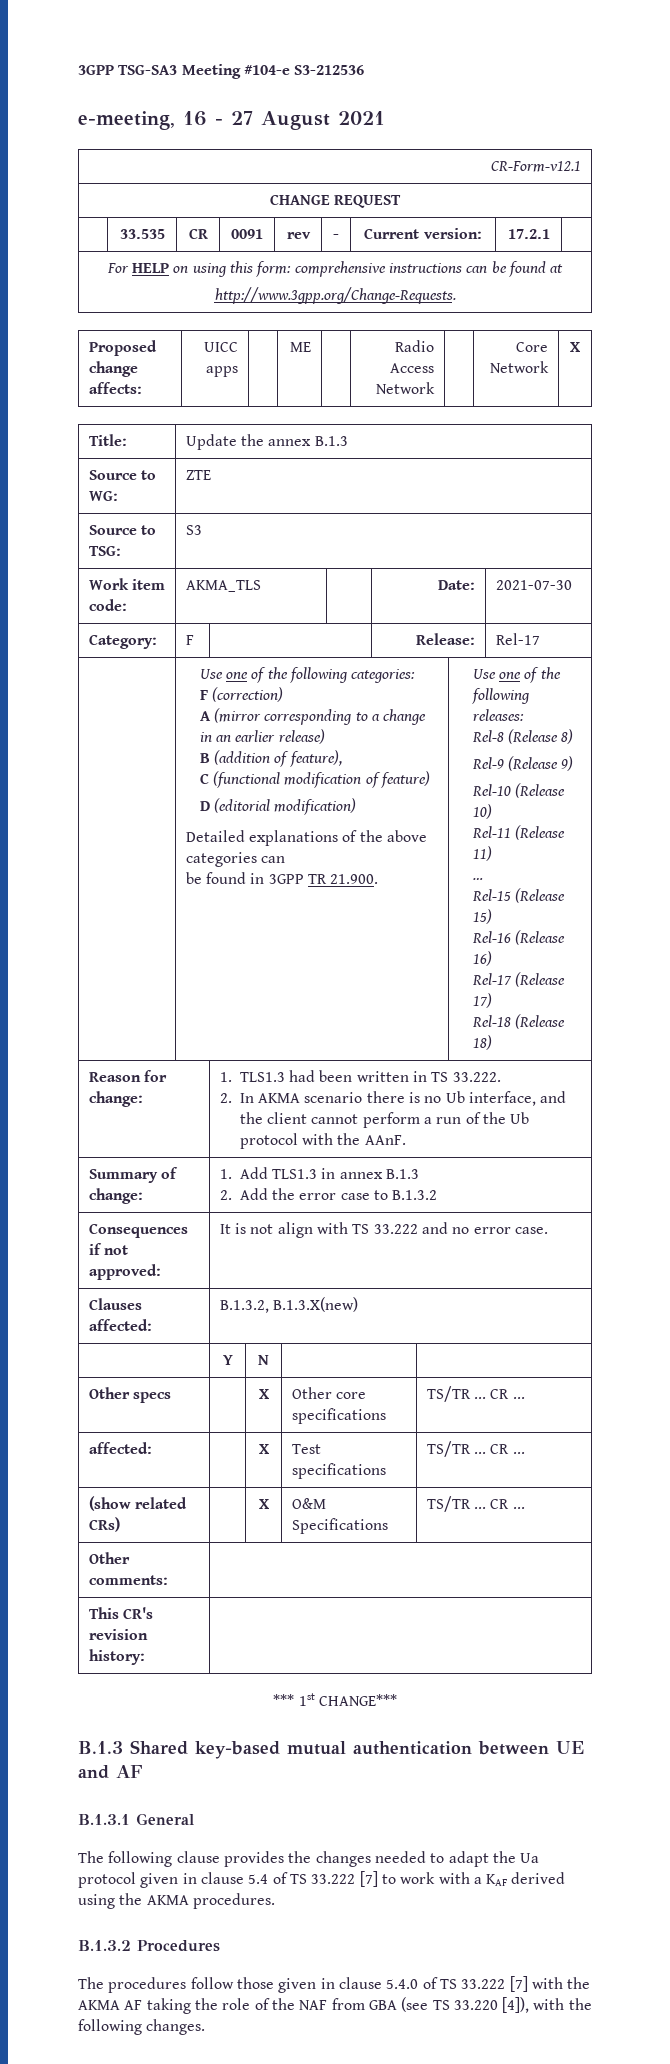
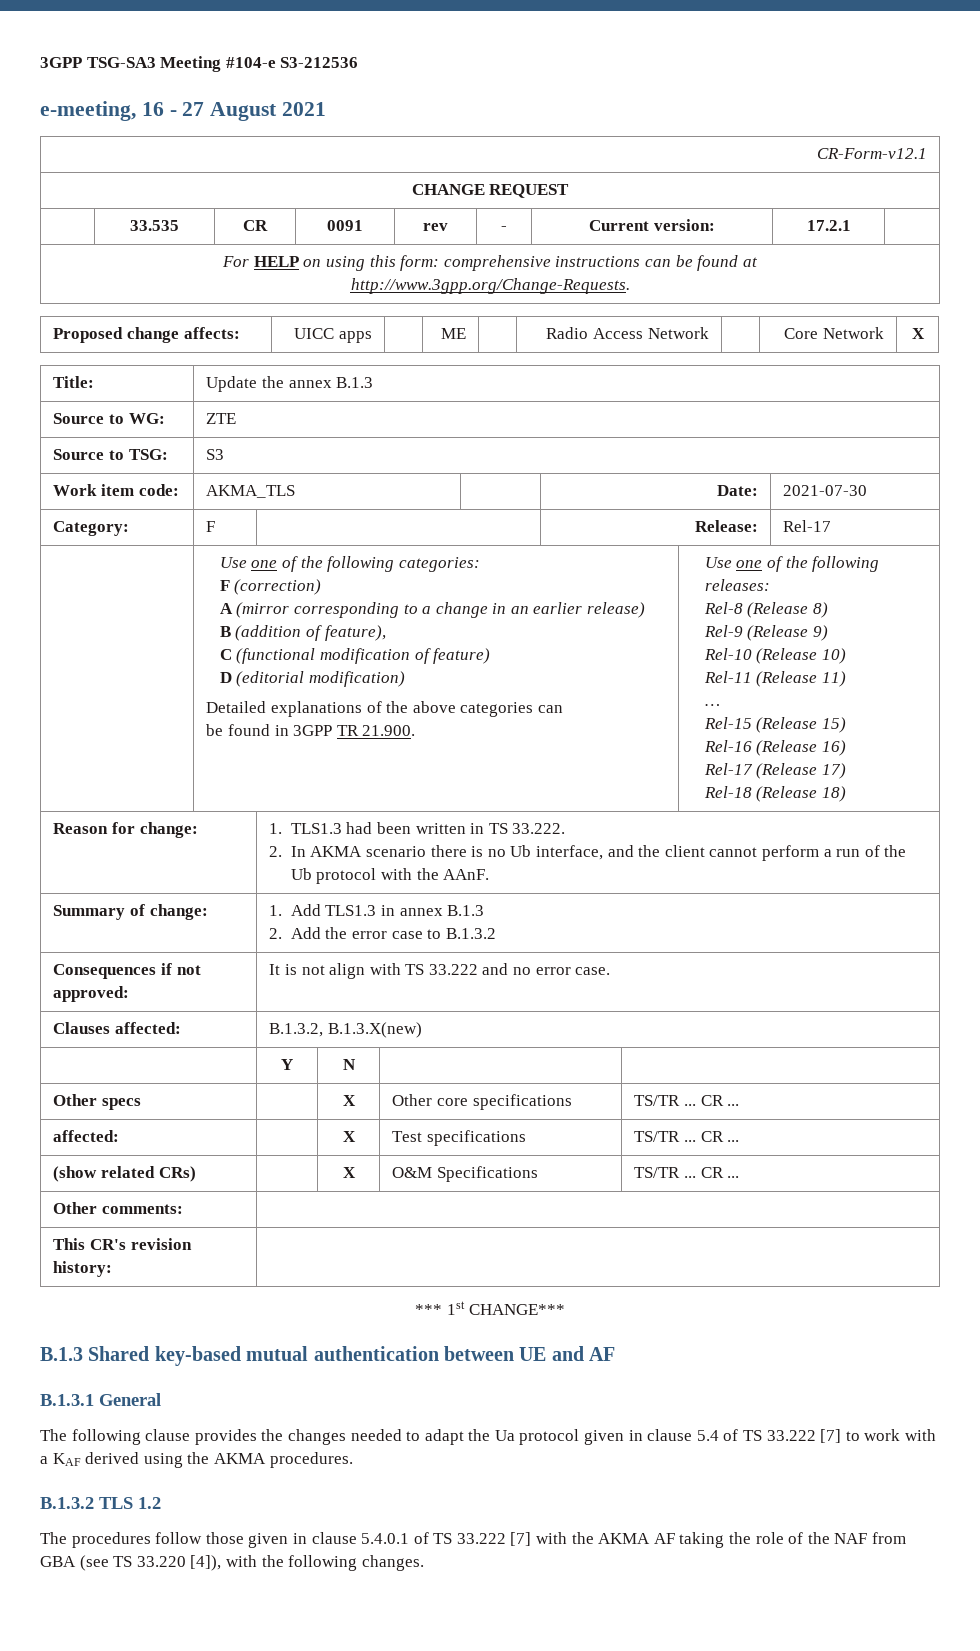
[137,1940,220,1952] Procedures -> [99,1497,161,1509] TLS 1.2
[386,1979,419,1989] 5.4.0 -> [361,1533,410,1544] 5.4.0.1

